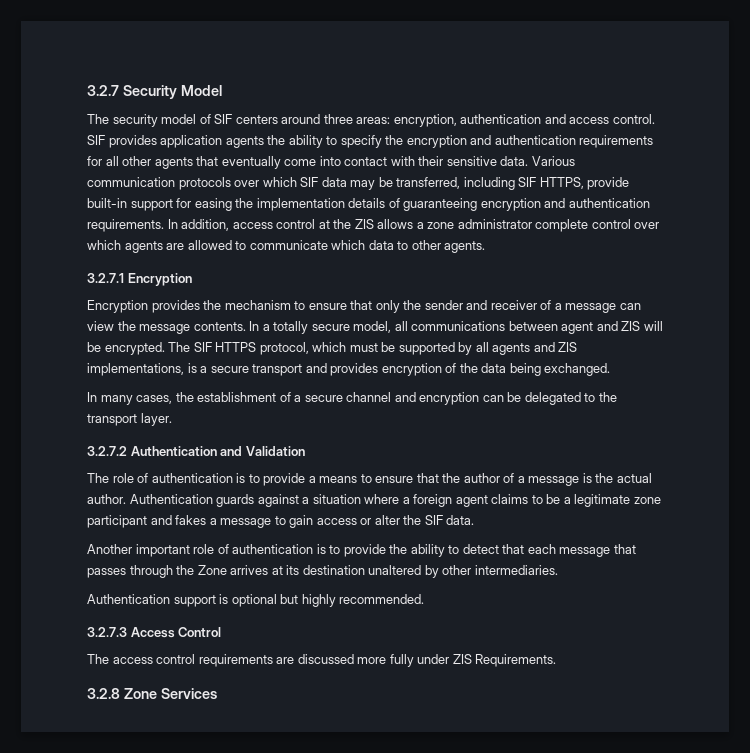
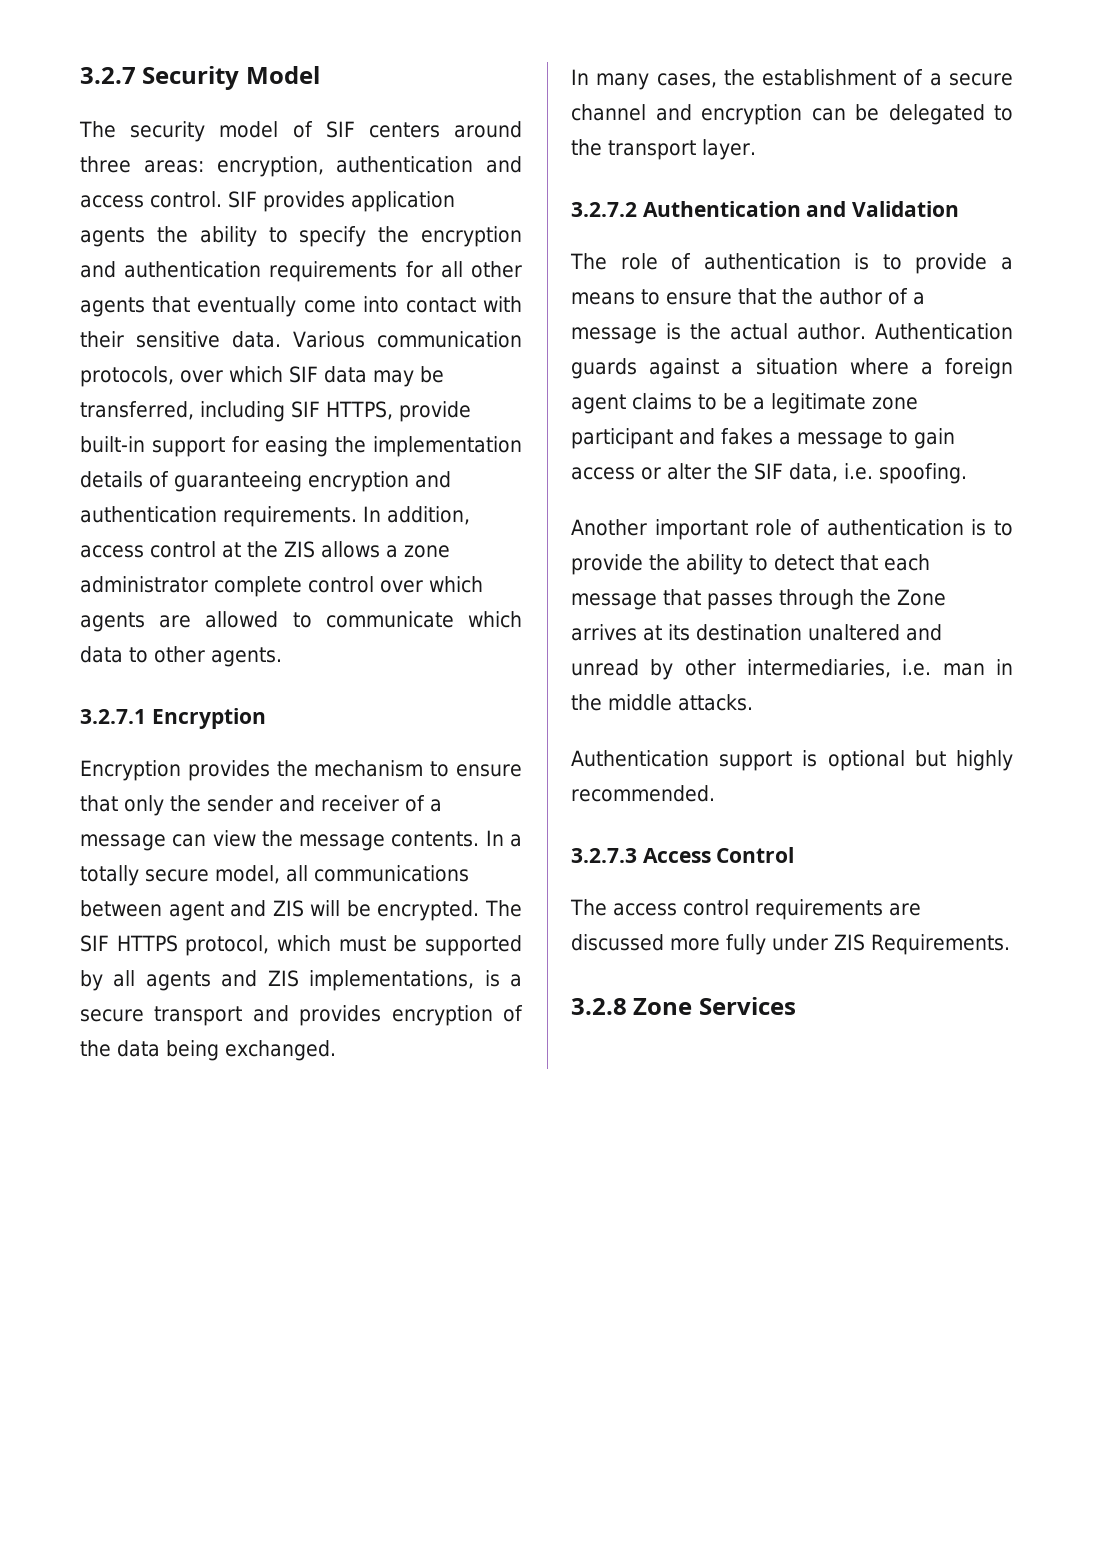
[178,177,231,190] protocols -> [80,366,174,387] protocols,
[446,515,475,525] data. -> [789,463,967,484] data, i.e. spoofing.
[424,565,558,578] by other intermediaries. -> [906,624,942,641] [571,659,1013,680] [571,694,753,711] and unread by other intermediaries, i.e. man in the middle attacks.

